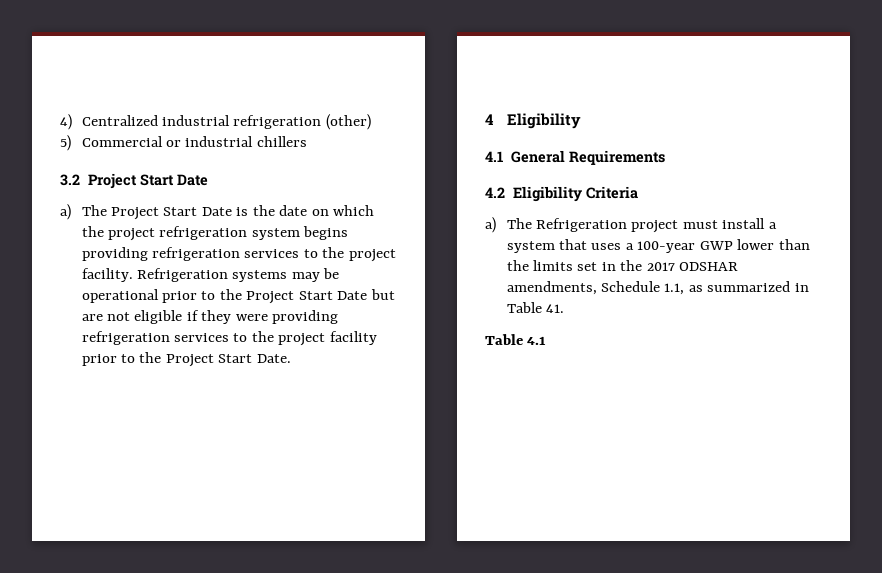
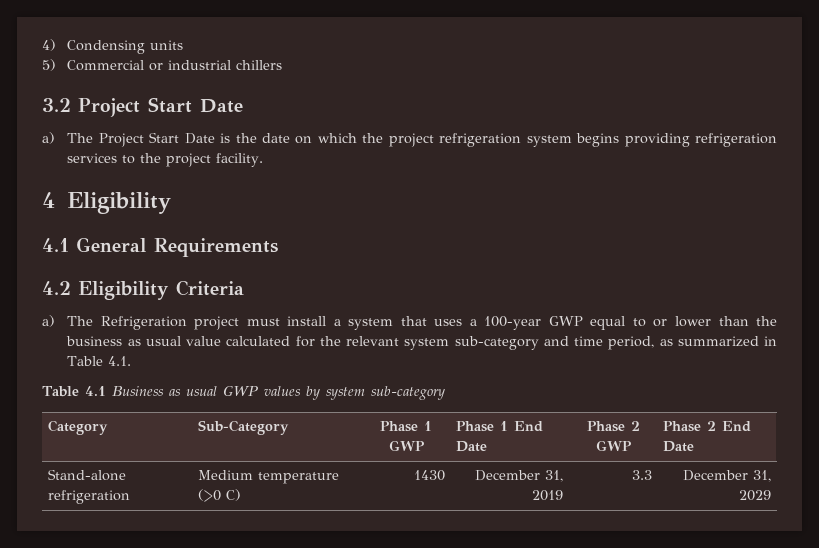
[81,114,371,130] Centralized industrial refrigeration (other) -> [67,40,184,54] Condensing units
[137,268,340,282] [81,289,395,304] [81,310,339,324] [81,331,377,346] [81,352,291,367] Refrigeration systems may be operational prior to the Project Start Date but are not eligible if they were providing refrigeration services to the project facility prior to the Project Start Date. -> (264, 160) none
[737,239,810,250] [506,260,739,271] [506,281,685,295] lower than the limits set in the 2017 ODSHAR amendments, Schedule 1.1, -> [590,316,777,330] [66,336,655,350] equal to or lower than the business as usual value calculated for the relevant system sub-category and time period,
[546,304,565,313] 41. -> [108,356,132,366] 4.1.
(547, 340) none -> [111,386,445,400] [48,420,109,435] [198,420,290,435] [380,421,432,432] [388,440,424,451] [456,421,544,432] [456,441,488,452] [586,421,640,432] [595,440,631,451] [663,421,752,432] [663,441,695,452] [48,469,127,481] [48,490,131,504] [198,470,340,484] [198,489,242,502] [413,470,445,481] [474,470,563,482] [531,490,563,501] [631,470,652,480] [682,470,771,482] [738,490,771,501] Business as usual GWP values by system sub-category // Category | Sub-Category | Phase 1 GWP | Phase 1 End Date | Phase 2 GWP | Phase 2 End Date // Stand-alone refrigeration | Medium temperature (>0 C) | 1430 | December 31, 2019 | 3.3 | December 31, 2029

